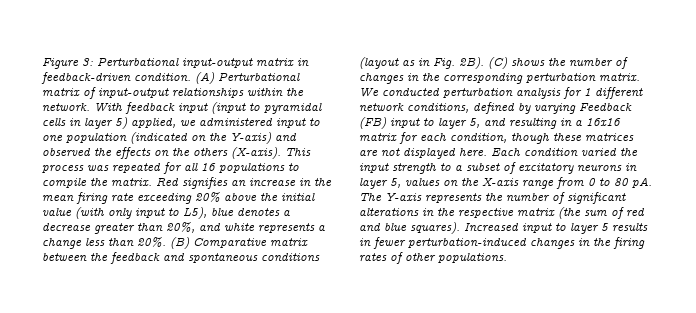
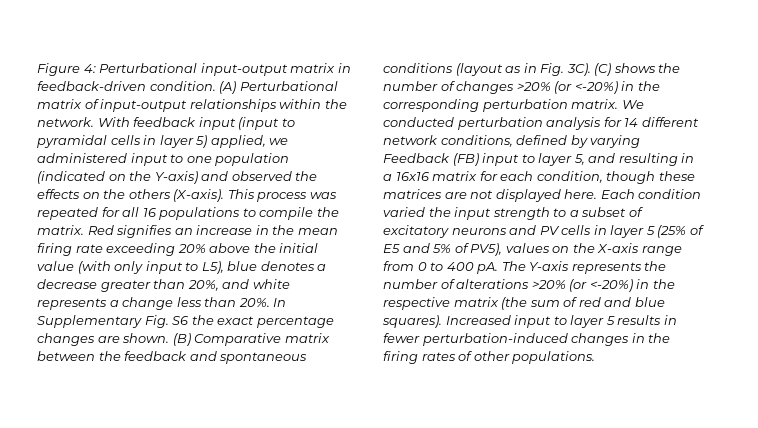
[82,58,93,66] 3: -> [83,64,96,73] 4:
(166, 242) none -> [273,298,287,307] [37,315,334,328] [37,333,170,346] In Supplementary Fig. S6 the exact percentage changes are shown.
[459,57,484,69] 2B). -> [566,63,591,76] 3C).
(404, 78) none -> [516,81,618,94] >20% (or <-20%)
[584,88,591,96] 1 -> [624,118,639,127] 14
[625,163,637,171] [359,178,401,189] in layer 5, -> [509,225,705,238] [383,243,503,256] and PV cells in layer 5 (25% of E5 and 5% of PV5),
[614,178,629,186] 80 -> [446,262,474,271] 400
[567,192,626,204] [359,208,419,217] significant alterations -> [456,279,633,292] alterations >20% (or <-20%)

